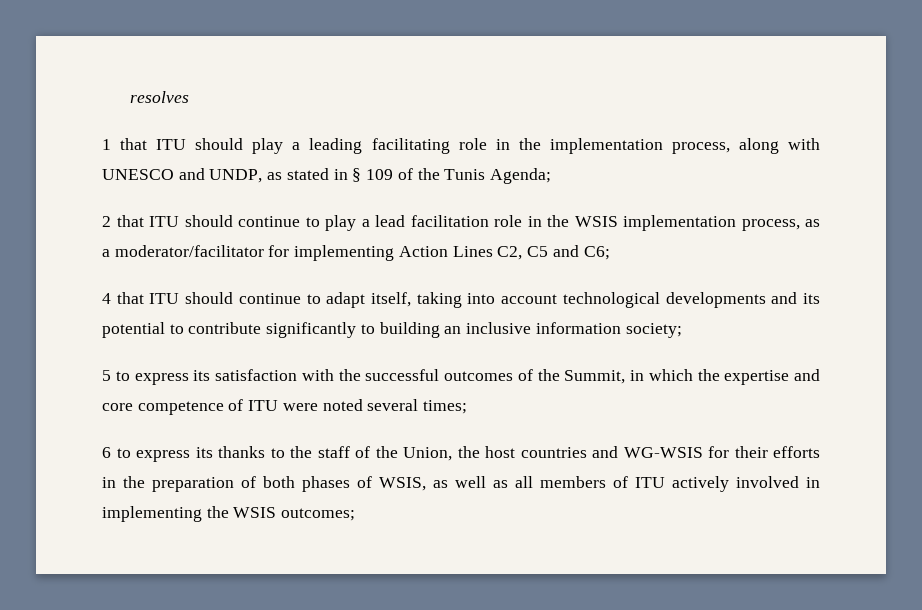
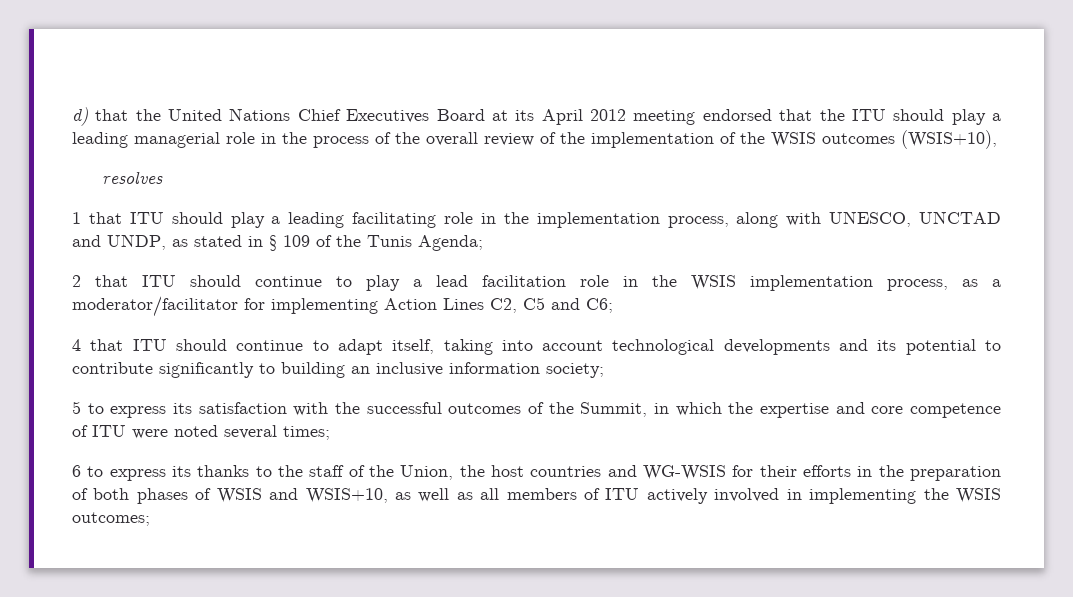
(129, 97) none -> [72,107,1001,126] [72,130,997,149] d) that the United Nations Chief Executives Board at its April 2012 meeting endorsed that the ITU should play a leading managerial role in the process of the overall review of the implementation of the WSIS outcomes (WSIS+10), //
[102,169,174,180] UNESCO -> [829,211,1001,227] UNESCO, UNCTAD
[379,477,426,491] WSIS, -> [216,488,388,503] WSIS and WSIS+10,

